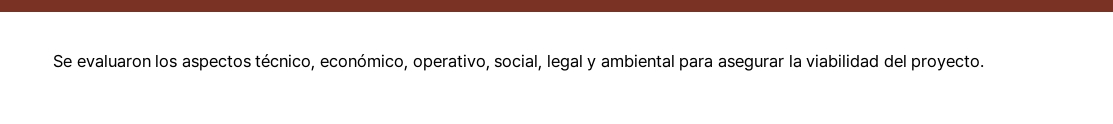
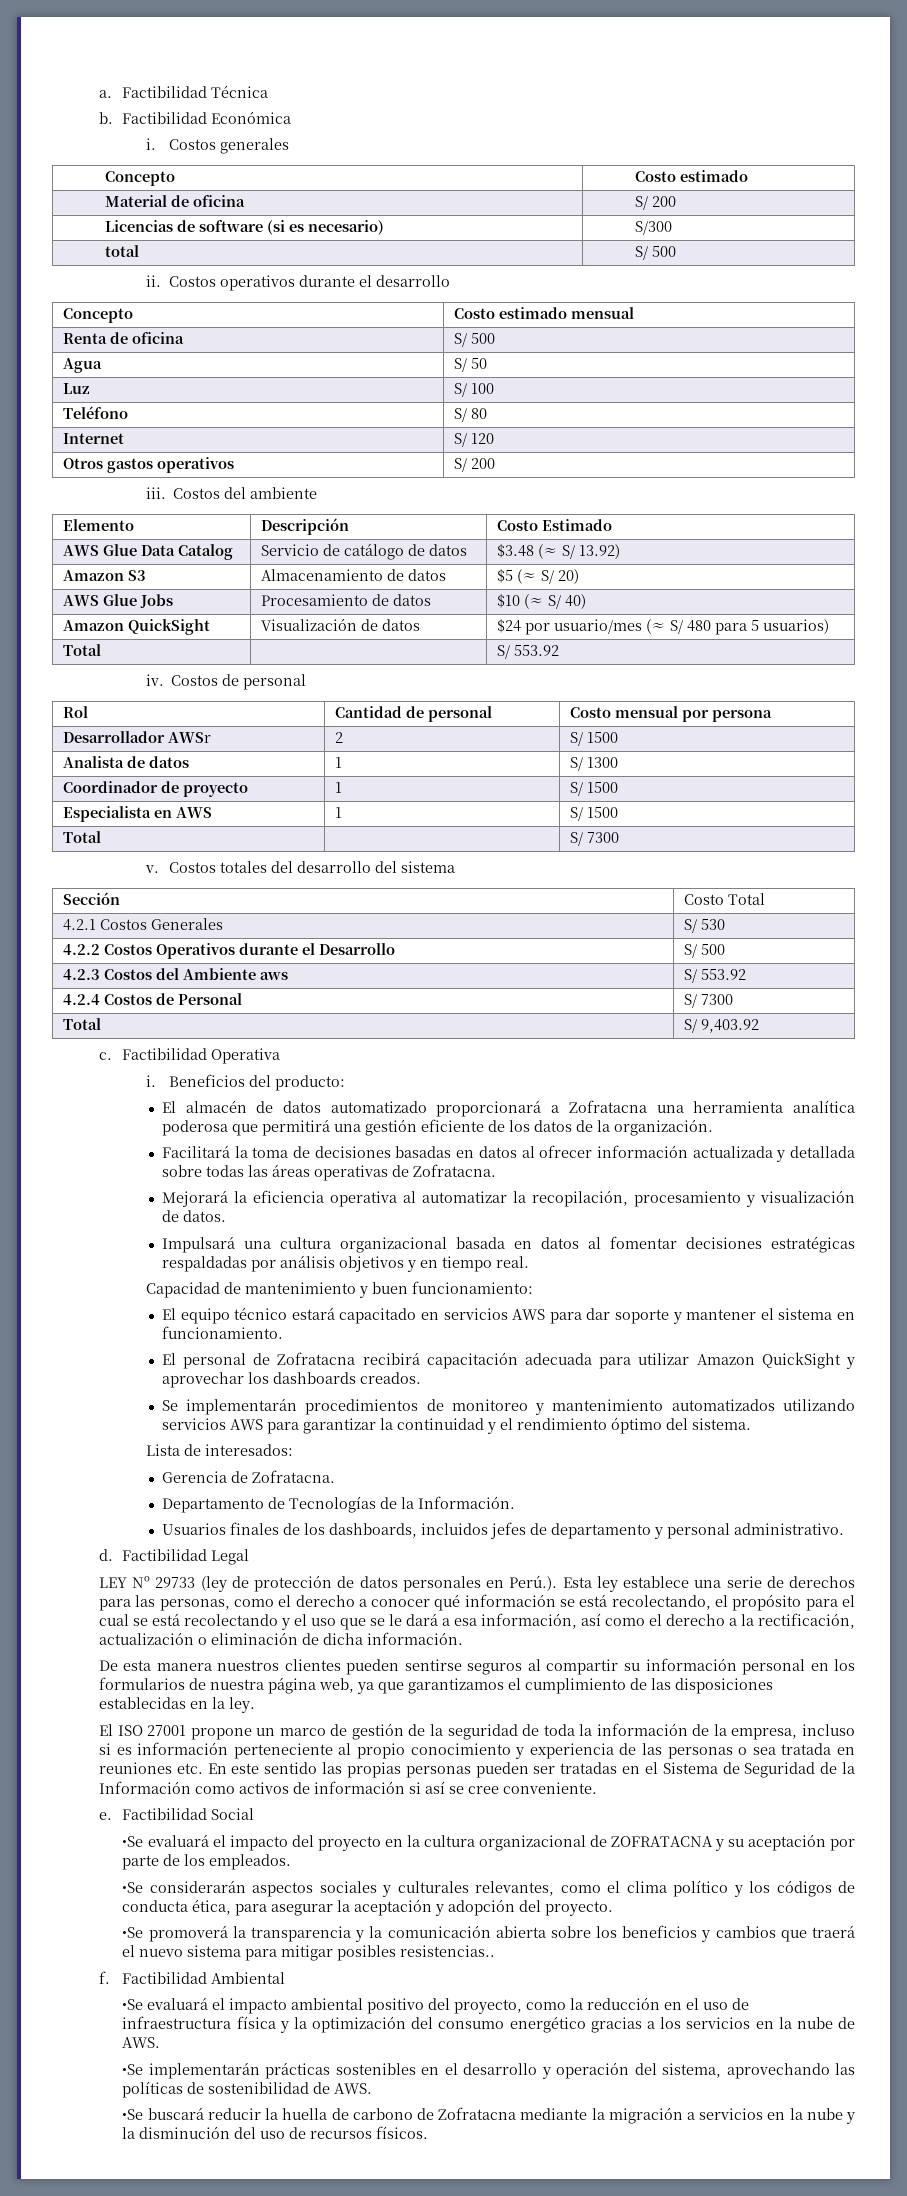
[53,54,985,71] Se evaluaron los aspectos técnico, económico, operativo, social, legal y ambiental para asegurar la viabilidad del proyecto. -> [98,85,269,98] [98,111,292,124] [145,138,290,154] [104,171,175,186] [634,170,748,182] [104,195,245,207] [634,196,676,210] [104,220,384,235] [634,221,672,235] [104,245,139,257] [634,246,676,260] [145,275,451,291] [62,308,133,323] [453,307,634,319] [62,332,184,344] [453,333,495,347] [62,358,102,373] [453,358,487,372] [62,383,90,394] [453,383,494,397] [62,406,128,419] [453,408,487,422] [62,433,124,444] [453,433,494,447] [62,457,234,473] [453,458,495,472] [145,487,318,499] [62,519,134,531] [260,518,349,535] [496,519,612,531] [62,544,233,560] [260,543,467,560] [496,544,620,559] [62,570,146,581] [260,569,446,581] [496,569,579,584] [62,594,173,608] [260,594,431,606] [496,594,586,609] [62,619,210,635] [260,618,420,631] [496,619,829,635] [62,644,101,656] [496,645,559,659] [145,674,307,690] [62,706,88,718] [334,706,492,722] [569,706,772,722] [62,731,211,743] [334,732,343,743] [569,732,618,746] [62,756,189,768] [334,757,342,768] [569,757,618,771] [62,781,248,797] [334,782,342,793] [569,782,618,796] [62,806,212,822] [334,807,342,818] [569,807,618,821] [62,831,101,843] [569,832,619,846] [144,861,456,873] [62,892,120,905] [683,893,765,905] [62,918,223,931] [683,919,725,933] [62,943,395,959] [683,944,725,958] [62,968,288,980] [683,969,746,983] [62,993,242,1005] [683,994,733,1008] [62,1018,101,1030] [683,1019,759,1033] [98,1048,281,1064] [145,1074,346,1091] [161,1100,856,1117] [161,1119,713,1136] [161,1145,855,1162] [161,1164,496,1181] [161,1190,855,1207] [161,1210,226,1222] [161,1236,855,1253] [161,1255,529,1272] [145,1281,533,1298] [161,1307,855,1324] [161,1326,283,1339] [161,1352,856,1369] [161,1372,421,1388] [161,1398,855,1415] [161,1417,751,1434] [145,1444,293,1456] [161,1470,335,1483] [161,1496,515,1513] [161,1522,844,1539] [98,1549,250,1565] [98,1575,855,1592] [98,1594,856,1611] [98,1613,856,1630] [98,1632,463,1645] [98,1658,855,1675] [98,1677,773,1694] [98,1697,255,1713] [98,1723,856,1740] [98,1742,856,1759] [98,1762,856,1778] [98,1781,597,1794] [98,1808,255,1820] [122,1834,855,1851] [122,1854,292,1870] [122,1880,855,1897] [122,1899,614,1916] [122,1925,856,1942] [122,1945,496,1961] [98,1971,286,1984] [122,1997,750,2014] [122,2016,855,2033] [122,2037,161,2048] [122,2062,855,2079] [122,2081,373,2098] [122,2107,855,2124] [122,2126,429,2139] a. Factibilidad Técnica // b. Factibilidad Económica // i. Costos generales // Concepto | Costo estimado // Material de oficina | S/ 200 // Licencias de software (si es necesario) | S/300 // total | S/ 500 // ii. Costos operativos durante el desarrollo // Concepto | Costo estimado mensual // Renta de oficina | S/ 500 // Agua | S/ 50 // Luz | S/ 100 // Teléfono | S/ 80 // Internet | S/ 120 // Otros gastos operativos | S/ 200 // iii. Costos del ambiente // Elemento | Descripción | Costo Estimado // AWS Glue Data Catalog | Servicio de catálogo de datos | $3.48 (≈ S/ 13.92) // Amazon S3 | Almacenamiento de datos | $5 (≈ S/ 20) // AWS Glue Jobs | Procesamiento de datos | $10 (≈ S/ 40) // Amazon QuickSight | Visualización de datos | $24 por usuario/mes (≈ S/ 480 para 5 usuarios) // Total | | S/ 553.92 // iv. Costos de personal // Rol | Cantidad de personal | Costo mensual por persona // Desarrollador AWSr | 2 | S/ 1500 // Analista de datos | 1 | S/ 1300 // Coordinador de proyecto | 1 | S/ 1500 // Especialista en AWS | 1 | S/ 1500 // Total | | S/ 7300 // v. Costos totales del desarrollo del sistema // Sección | Costo Total // 4.2.1 Costos Generales | S/ 530 // 4.2.2 Costos Operativos durante el Desarrollo | S/ 500 // 4.2.3 Costos del Ambiente aws | S/ 553.92 // 4.2.4 Costos de Personal | S/ 7300 // Total | S/ 9,403.92 // c. Factibilidad Operativa // i. Beneficios del producto: // El almacén de datos automatizado proporcionará a Zofratacna una herramienta analítica poderosa que permitirá una gestión eficiente de los datos de la organización. // Facilitará la toma de decisiones basadas en datos al ofrecer información actualizada y detallada sobre todas las áreas operativas de Zofratacna. // Mejorará la eficiencia operativa al automatizar la recopilación, procesamiento y visualización de datos. // Impulsará una cultura organizacional basada en datos al fomentar decisiones estratégicas respaldadas por análisis objetivos y en tiempo real. // Capacidad de mantenimiento y buen funcionamiento: // El equipo técnico estará capacitado en servicios AWS para dar soporte y mantener el sistema en funcionamiento. // El personal de Zofratacna recibirá capacitación adecuada para utilizar Amazon QuickSight y aprovechar los dashboards creados. // Se implementarán procedimientos de monitoreo y mantenimiento automatizados utilizando servicios AWS para garantizar la continuidad y el rendimiento óptimo del sistema. // Lista de interesados: // Gerencia de Zofratacna. // Departamento de Tecnologías de la Información. // Usuarios finales de los dashboards, incluidos jefes de departamento y personal administrativo. // d. Factibilidad Legal // LEY Nº 29733 (ley de protección de datos personales en Perú.). Esta ley establece una serie de derechos para las personas, como el derecho a conocer qué información se está recolectando, el propósito para el cual se está recolectando y el uso que se le dará a esa información, así como el derecho a la rectificación, actualización o eliminación de dicha información. // De esta manera nuestros clientes pueden sentirse seguros al compartir su información personal en los formularios de nuestra página web, ya que garantizamos el cumplimiento de las disposiciones establecidas en la ley. // El ISO 27001 propone un marco de gestión de la seguridad de toda la información de la empresa, incluso si es información perteneciente al propio conocimiento y experiencia de las personas o sea tratada en reuniones etc. En este sentido las propias personas pueden ser tratadas en el Sistema de Seguridad de la Información como activos de información si así se cree conveniente. // e. Factibilidad Social // •Se evaluará el impacto del proyecto en la cultura organizacional de ZOFRATACNA y su aceptación por parte de los empleados. // •Se considerarán aspectos sociales y culturales relevantes, como el clima político y los códigos de conducta ética, para asegurar la aceptación y adopción del proyecto. // •Se promoverá la transparencia y la comunicación abierta sobre los beneficios y cambios que traerá el nuevo sistema para mitigar posibles resistencias.. // f. Factibilidad Ambiental // •Se evaluará el impacto ambiental positivo del proyecto, como la reducción en el uso de infraestructura física y la optimización del consumo energético gracias a los servicios en la nube de AWS. // •Se implementarán prácticas sostenibles en el desarrollo y operación del sistema, aprovechando las políticas de sostenibilidad de AWS. // •Se buscará reducir la huella de carbono de Zofratacna mediante la migración a servicios en la nube y la disminución del uso de recursos físicos.

